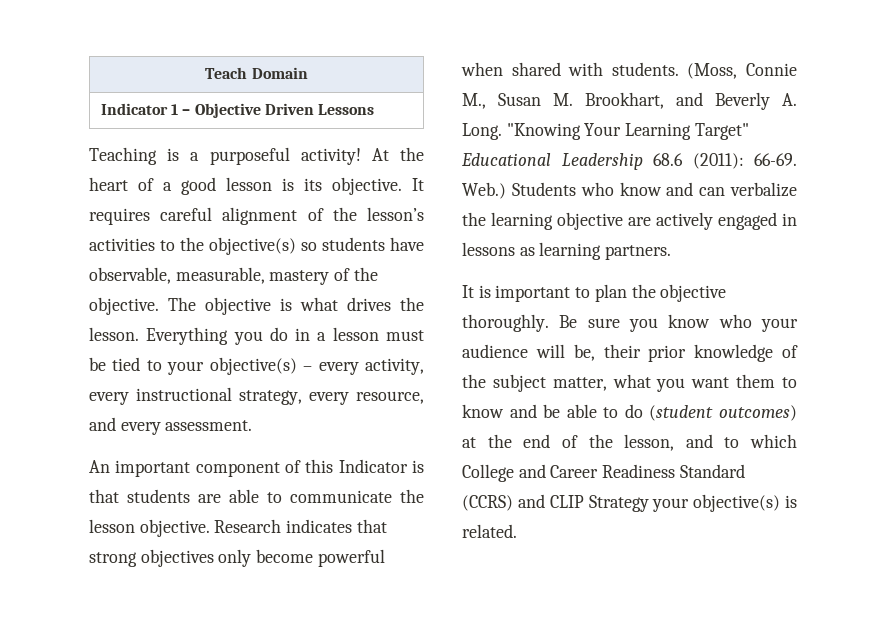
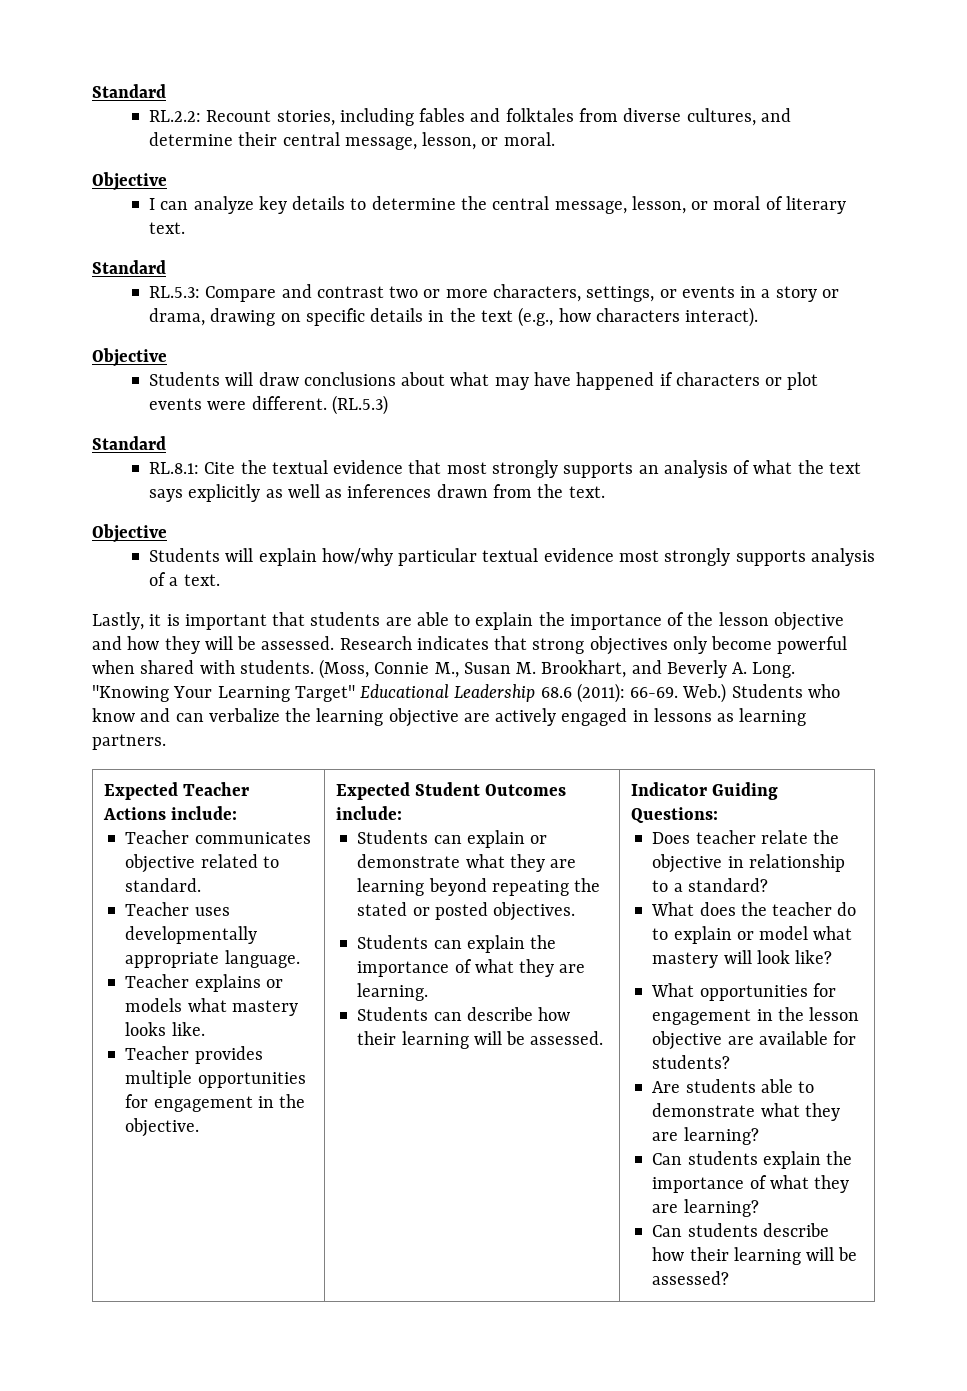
[205,67,308,79] [100,103,375,118] [89,147,424,165] [89,177,424,195] [89,207,424,225] [89,237,424,255] [89,267,378,285] [89,297,424,315] [89,327,424,345] [89,357,425,375] [89,387,424,405] [89,417,253,435] [89,459,425,477] Teach Domain // Indicator 1 – Objective Driven Lessons // Teaching is a purposeful activity! At the heart of a good lesson is its objective. It requires careful alignment of the lesson’s activities to the objective(s) so students have observable, measurable, mastery of the objective. The objective is what drives the lesson. Everything you do in a lesson must be tied to your objective(s) – every activity, every instructional strategy, every resource, and every assessment. // An important component of this Indicator is -> [92,84,166,98] [149,108,791,126] [149,132,555,150] [92,172,167,191] [149,196,846,214] [149,222,186,234] [92,260,166,274] [149,284,839,302] [149,307,759,327] [92,348,167,367] [149,372,819,390] [149,395,388,415] [92,436,166,450] [149,460,861,478] [149,484,605,502] [92,524,167,543] [149,548,875,566] [149,572,220,586] [92,612,267,630] Standard // RL.2.2: Recount stories, including fables and folktales from diverse cultures, and determine their central message, lesson, or moral. // Objective // I can analyze key details to determine the central message, lesson, or moral of literary text. // Standard // RL.5.3: Compare and contrast two or more characters, settings, or events in a story or drama, drawing on specific details in the text (e.g., how characters interact). // Objective // Students will draw conclusions about what may have happened if characters or plot events were different. (RL.5.3) // Standard // RL.8.1: Cite the textual evidence that most strongly supports an analysis of what the text says explicitly as well as inferences drawn from the text. // Objective // Students will explain how/why particular textual evidence most strongly supports analysis of a text. // Lastly, it is important
[290,489,424,503] [89,519,210,537] communicate the lesson objective. -> [475,612,844,631] [92,636,335,654] explain the importance of the lesson objective and how they will be assessed.
[462,284,727,302] [462,314,798,332] [462,344,798,362] [462,374,797,392] [462,404,797,421] [462,434,797,451] [462,464,745,482] [462,494,797,512] [462,524,517,538] // It is important to plan the objective thoroughly. Be sure you know who your audience will be, their prior knowledge of the subject matter, what you want them to know and be able to do (student outcomes) at the end of the lesson, and to which College and Career Readiness Standard (CCRS) and CLIP Strategy your objective(s) is related. -> [103,782,250,800] [102,806,238,820] [125,830,311,844] [125,854,279,873] [125,878,202,892] [125,902,230,916] [125,926,258,944] [125,950,300,968] [125,974,283,992] [125,998,298,1016] [125,1022,205,1036] [125,1046,263,1064] [125,1070,306,1088] [125,1094,306,1112] [125,1118,200,1137] [335,782,567,800] [335,806,402,820] [357,830,548,848] [357,854,577,872] [357,878,601,896] [357,902,576,921] [357,935,557,953] [357,959,586,977] [357,983,429,1001] [357,1007,571,1021] [357,1031,604,1049] [630,782,779,800] [630,807,718,823] [652,830,840,844] [652,854,845,873] [652,878,768,892] [651,902,857,916] [652,926,853,944] [652,950,833,968] [651,983,836,1001] [652,1007,860,1025] [652,1031,857,1050] [652,1055,731,1069] [652,1079,815,1093] [652,1103,840,1121] [652,1127,759,1145] [652,1151,853,1169] [652,1175,850,1193] [652,1199,759,1217] [652,1223,829,1237] [652,1247,858,1265] [652,1271,730,1285] // Expected Teacher Actions include: // Teacher communicates objective related to standard. // Teacher uses developmentally appropriate language. // Teacher explains or models what mastery looks like. // Teacher provides multiple opportunities for engagement in the objective. | Expected Student Outcomes include: // Students can explain or demonstrate what they are learning beyond repeating the stated or posted objectives. // Students can explain the importance of what they are learning. // Students can describe how their learning will be assessed. | Indicator Guiding Questions: // Does teacher relate the objective in relationship to a standard? // What does the teacher do to explain or model what mastery will look like? // What opportunities for engagement in the lesson objective are available for students? // Are students able to demonstrate what they are learning? // Can students explain the importance of what they are learning? // Can students describe how their learning will be assessed?

